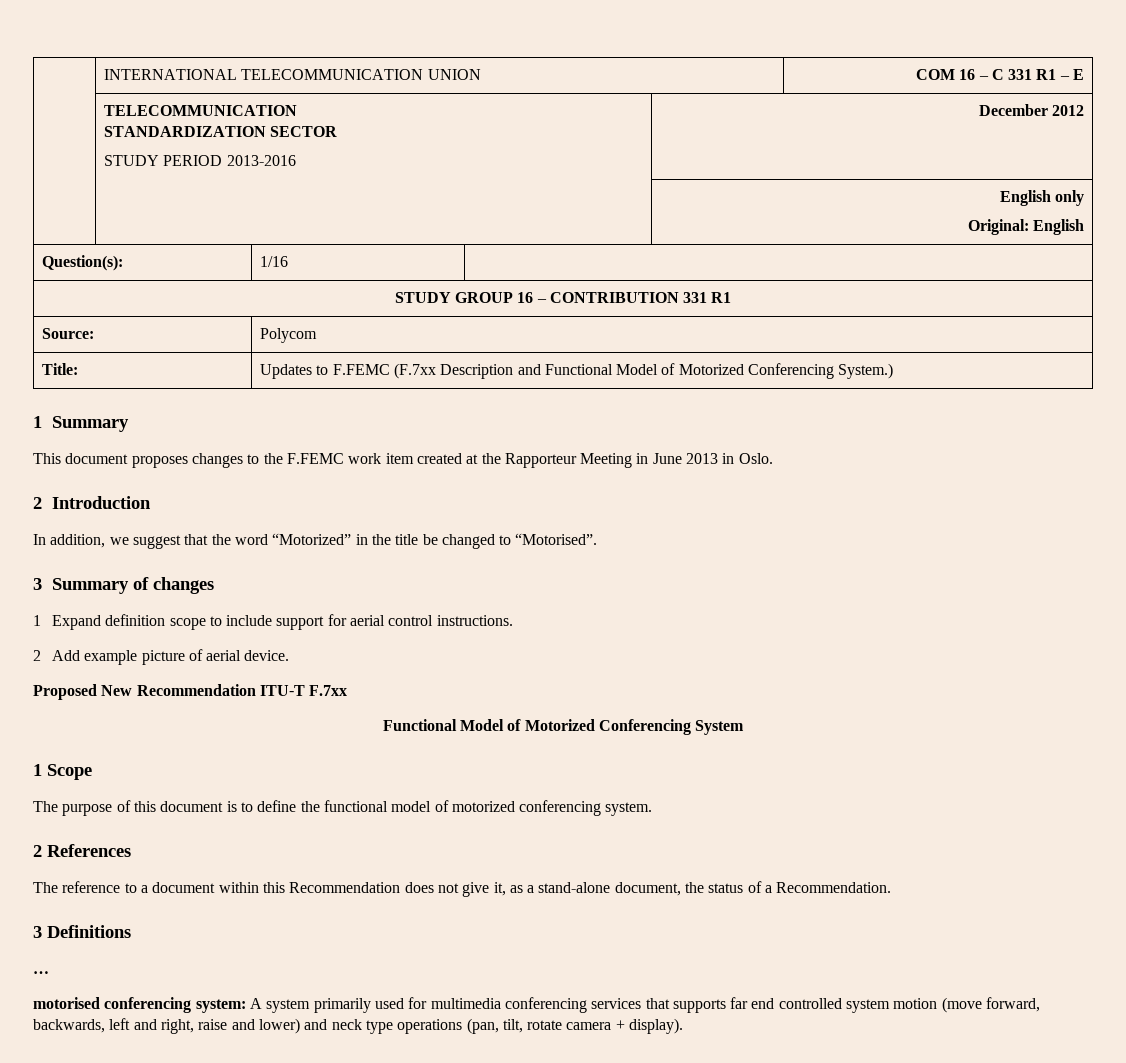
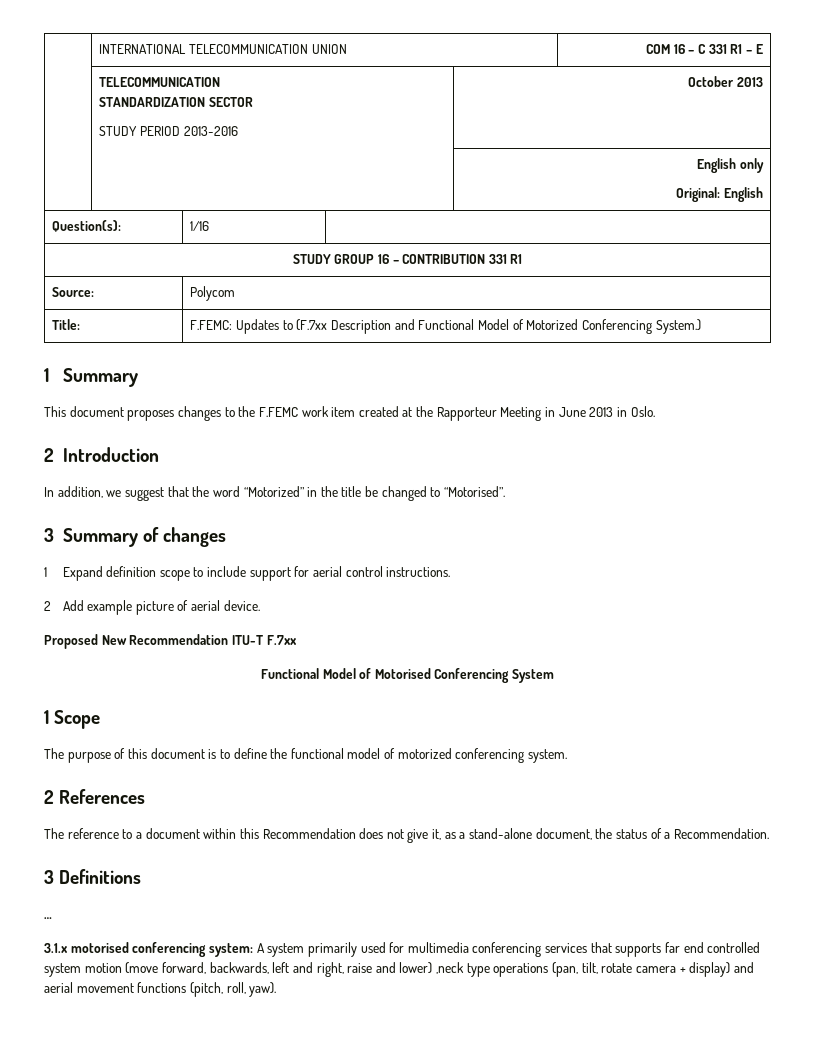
[978,104,1085,116] December 2012 -> [687,76,763,87] October 2013
(78, 369) none -> [190,320,233,330] F.FEMC:
[332,364,390,375] F.FEMC -> (293, 325) none
[524,719,595,731] Motorized -> [374,668,431,679] Motorised
(49, 972) none -> [44,943,68,953] 3.1.x
[304,1019,362,1030] and neck -> [436,962,465,974] ,neck
[629,1018,684,1034] display). -> [689,962,754,977] [44,982,277,997] display) and aerial movement functions (pitch, roll, yaw).

